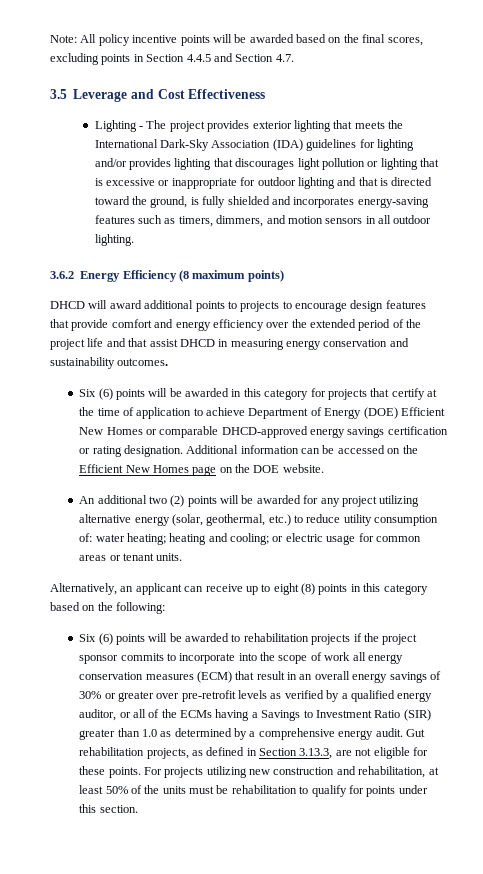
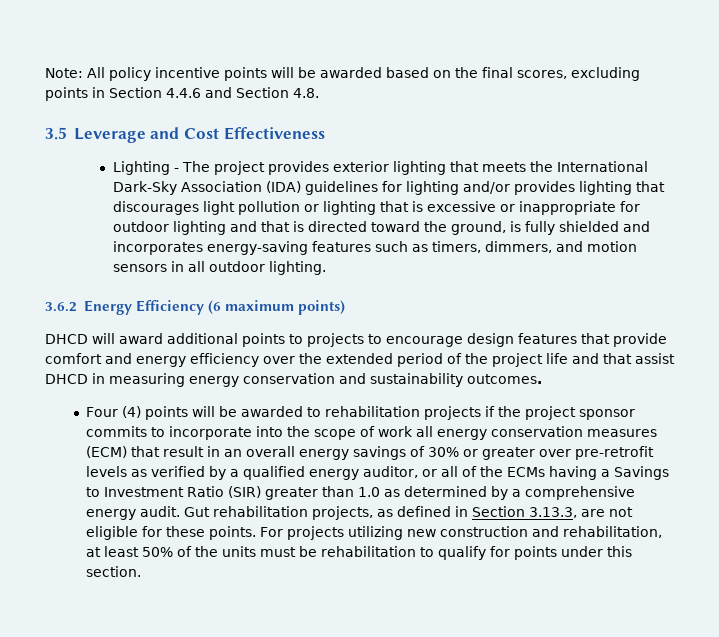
[186,54,211,62] 4.4.5 -> [166,88,201,98] 4.4.6
[275,54,294,62] 4.7. -> [293,88,319,98] 4.8.
[179,270,189,282] (8 -> [207,300,221,315] (6
[79,388,438,400] [79,407,445,419] [79,426,448,438] [79,445,418,457] [79,464,324,476] [79,495,420,507] [79,514,439,526] [79,533,421,545] [79,553,183,561] [50,583,428,595] [50,602,166,614] [79,633,113,645] Six (6) points will be awarded in this category for projects that certify at the time of application to achieve Department of Energy (DOE) Efficient New Homes or comparable DHCD-approved energy savings certification or rating designation. Additional information can be accessed on the Efficient New Homes page on the DOE website. // An additional two (2) points will be awarded for any project utilizing alternative energy (solar, geothermal, etc.) to reduce utility consumption of: water heating; heating and cooling; or electric usage for common areas or tenant units. // Alternatively, an applicant can receive up to eight (8) points in this category based on the following: // Six (6) -> [86,406,142,418] Four (4)

